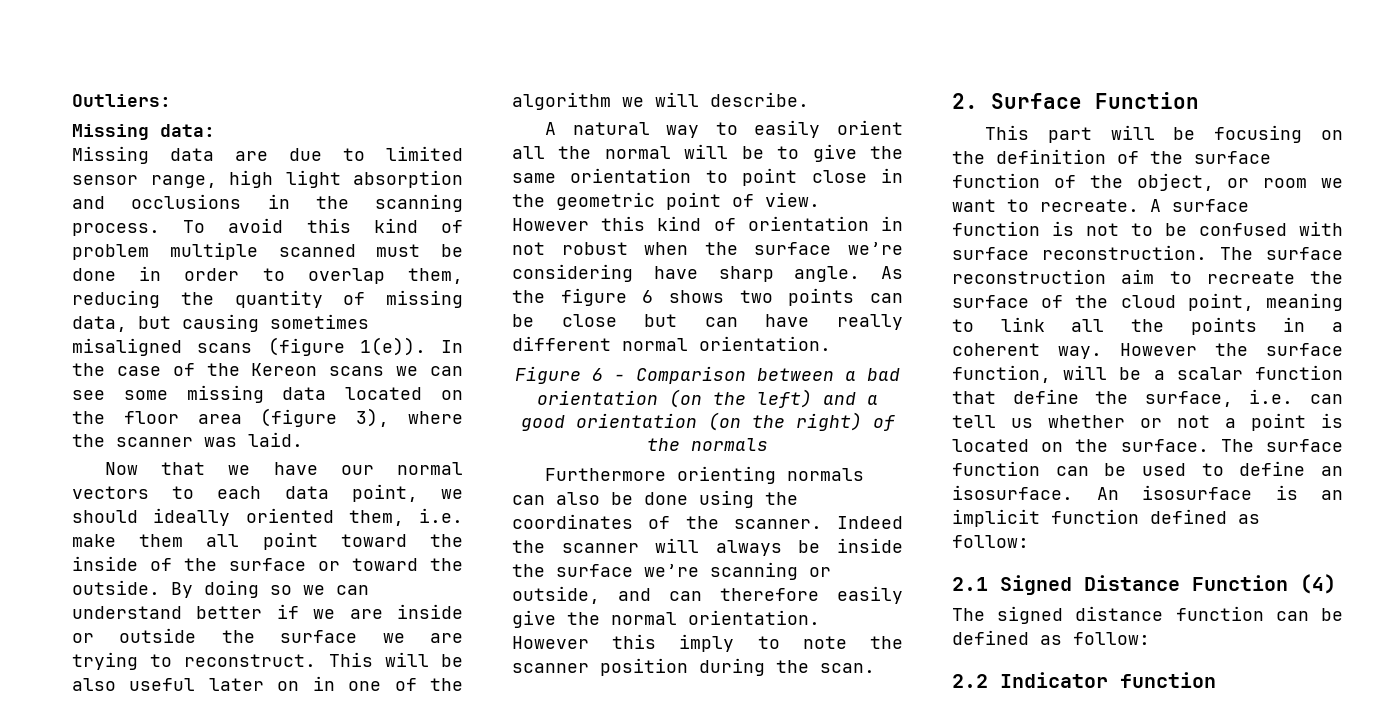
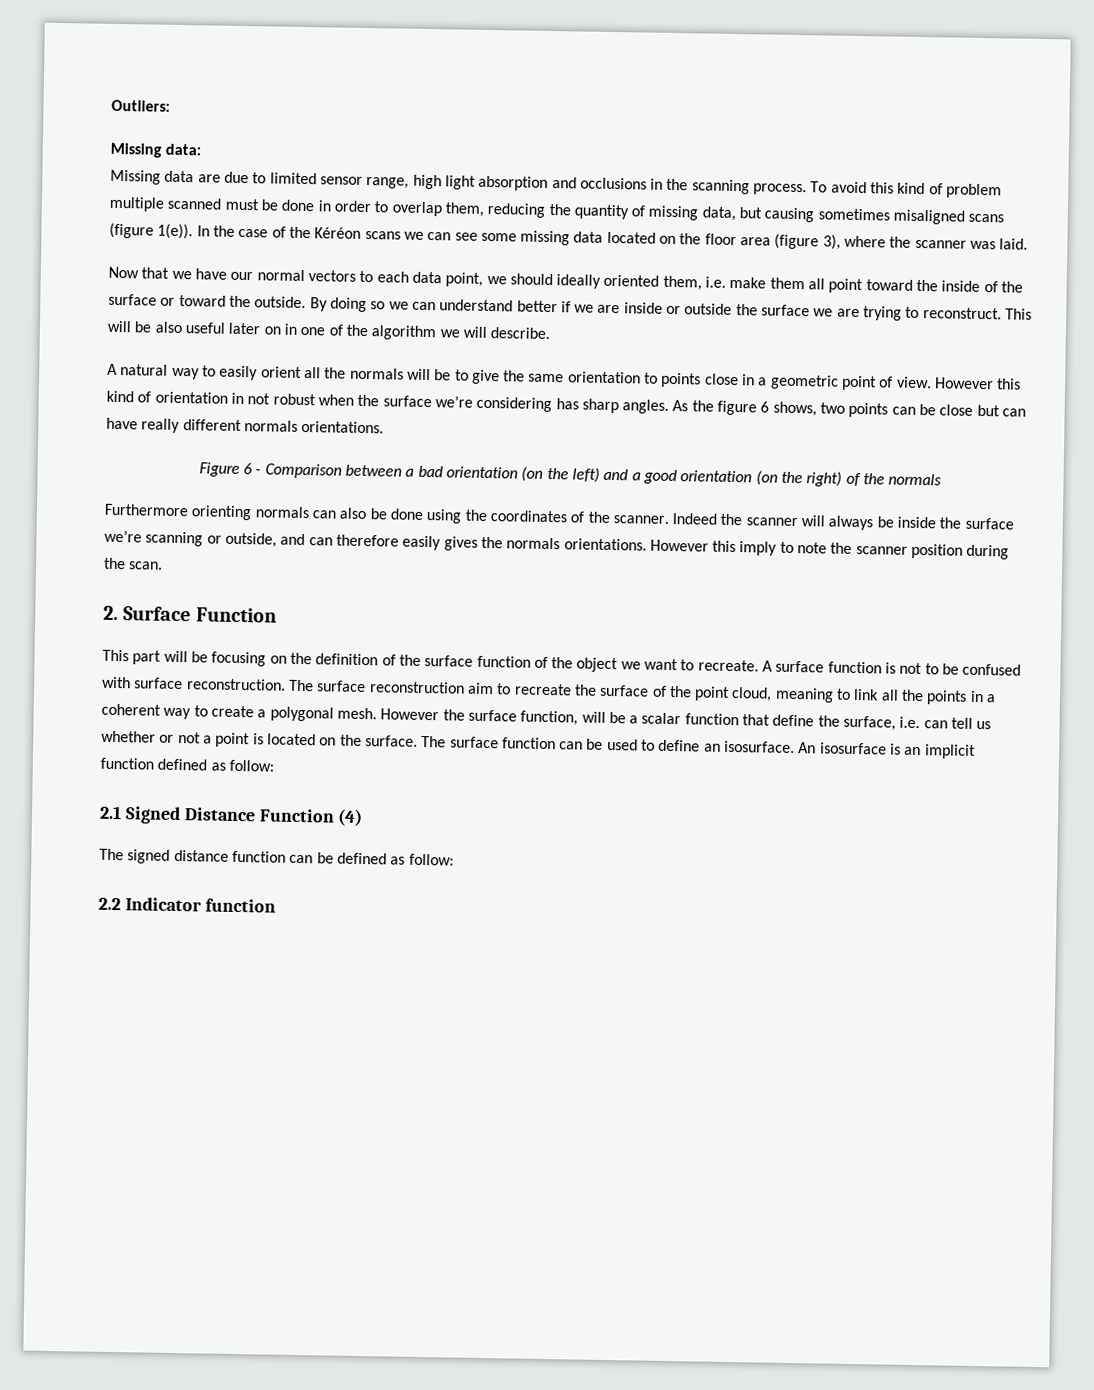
[251,363,318,376] Kereon -> [314,227,362,239] Kéréon
[604,146,671,159] normal -> [349,367,404,380] normals
[742,168,798,186] point -> [661,372,702,388] points
[512,194,545,207] the -> [758,377,768,386] a
[653,266,861,282] have sharp angle. -> [555,398,670,414] has sharp angles.
[669,290,724,303] shows -> [772,401,817,417] shows,
[622,336,831,351] normal orientation. -> [243,420,385,434] normals orientations.
[512,610,820,628] give the normal orientation. -> [443,536,647,551] gives the normals orientations.
[1136,173,1308,191] object, or room -> [576,657,619,673] object
[1120,293,1254,311] cloud point, -> [694,686,773,702] point cloud,
[1058,346,1102,359] way. -> [163,705,377,722] way to create a polygonal mesh.

